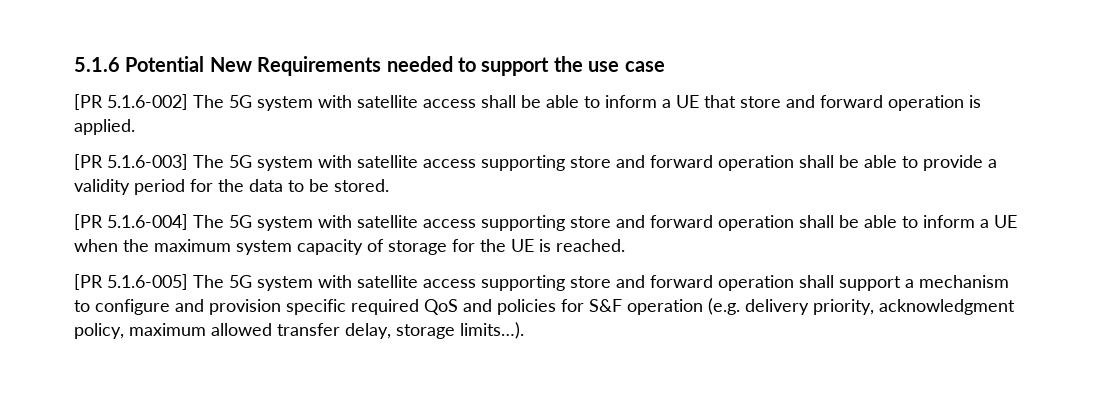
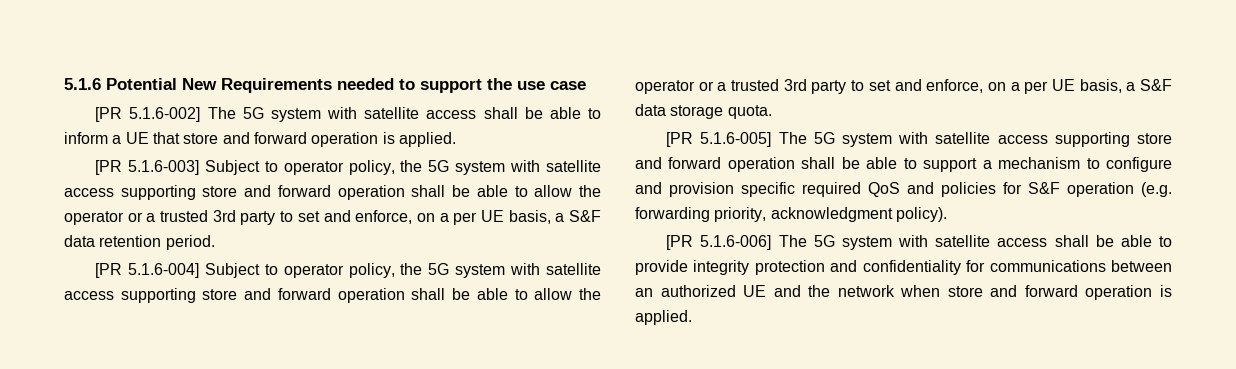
(188, 162) none -> [204,160,601,175] [64,185,602,200] [64,210,601,225] [64,235,215,250] [95,263,601,278] [64,288,602,303] [635,79,1172,94] [635,104,772,119] [666,132,772,147] Subject to operator policy, the 5G system with satellite access supporting store and forward operation shall be able to allow the operator or a trusted 3rd party to set and enforce, on a per UE basis, a S&F data retention period. // [PR 5.1.6-004] Subject to operator policy, the 5G system with satellite access supporting store and forward operation shall be able to allow the operator or a trusted 3rd party to set and enforce, on a per UE basis, a S&F data storage quota. // [PR 5.1.6-005]
[923,155,997,171] [74,179,389,195] [74,214,1017,231] [74,239,625,255] [74,274,834,291] provide a validity period for the data to be stored. // [PR 5.1.6-004] The 5G system with satellite access supporting store and forward operation shall be able to inform a UE when the maximum system capacity of storage for the UE is reached. // [PR 5.1.6-005] The 5G system with satellite access supporting store and forward operation shall -> (917, 163) none
[745,299,809,315] delivery -> [635,207,710,222] forwarding
[74,322,524,339] policy, maximum allowed transfer delay, storage limits…). -> [895,207,947,222] [666,235,1172,250] [635,260,1172,275] [635,285,1172,300] [635,310,692,325] policy). // [PR 5.1.6-006] The 5G system with satellite access shall be able to provide integrity protection and confidentiality for communications between an authorized UE and the network when store and forward operation is applied.

